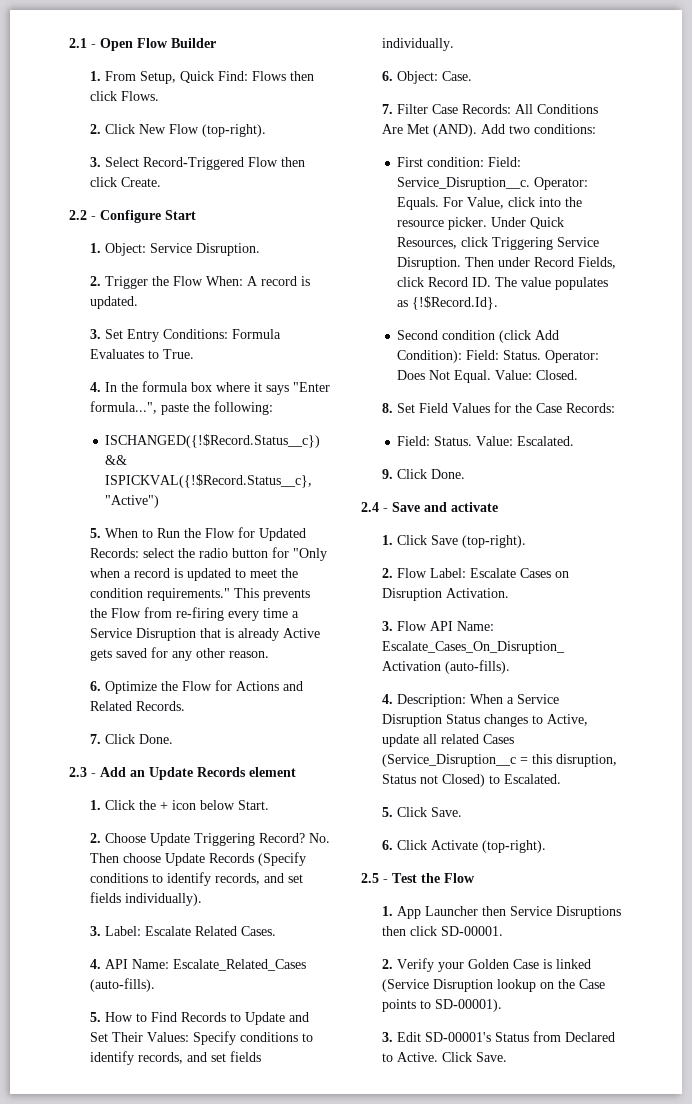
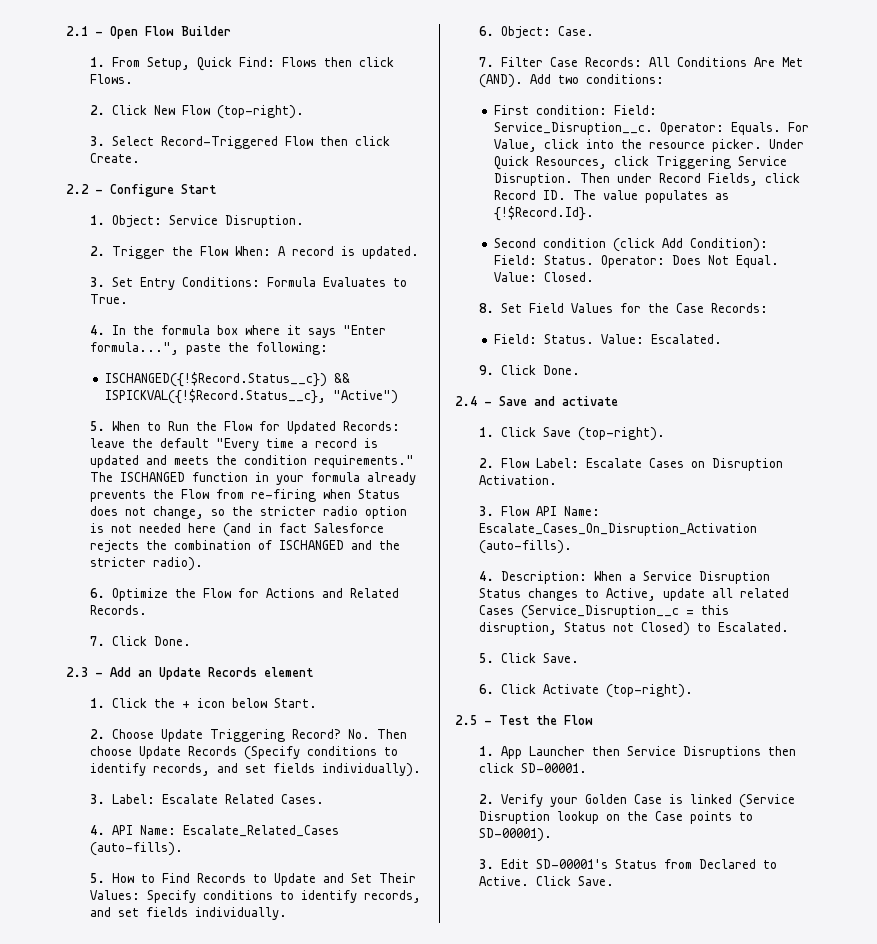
[143,547,328,561] [90,568,121,578] select the radio button for "Only when -> [90,438,295,451] leave the default "Every time
[235,569,278,578] to meet -> [146,455,210,465] and meets
[234,588,260,598] This -> [90,472,417,485] The ISCHANGED function in your formula already
[228,608,300,621] [90,628,321,641] [90,647,270,661] every time a Service Disruption that is already Active gets saved for any other reason. -> [323,489,401,499] [90,506,408,519] [90,523,385,537] [90,540,401,553] [90,557,204,571] when Status does not change, so the stricter radio option is not needed here (and in fact Salesforce rejects the combination of ISCHANGED and the stricter radio).

